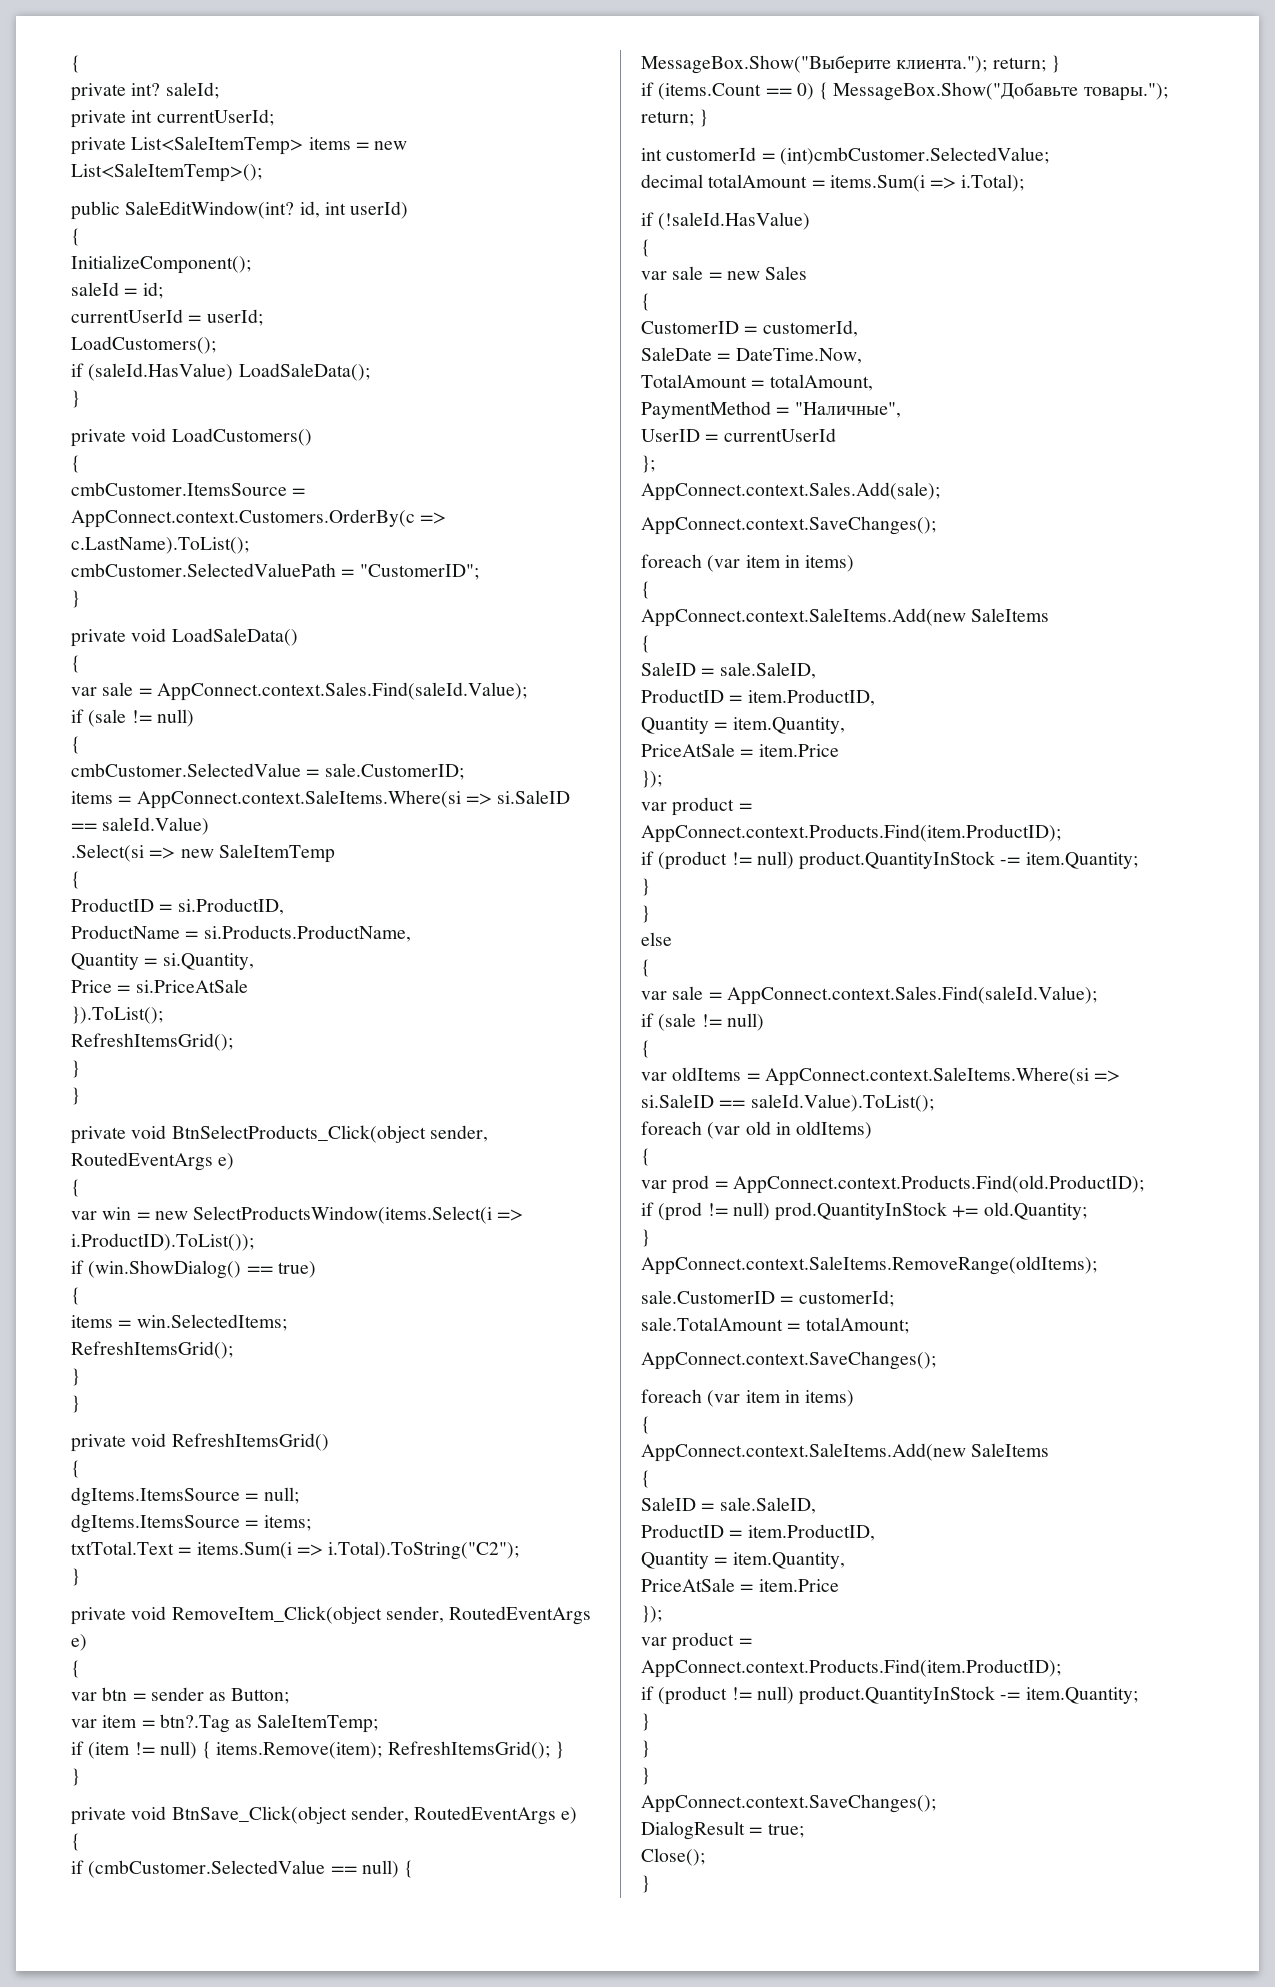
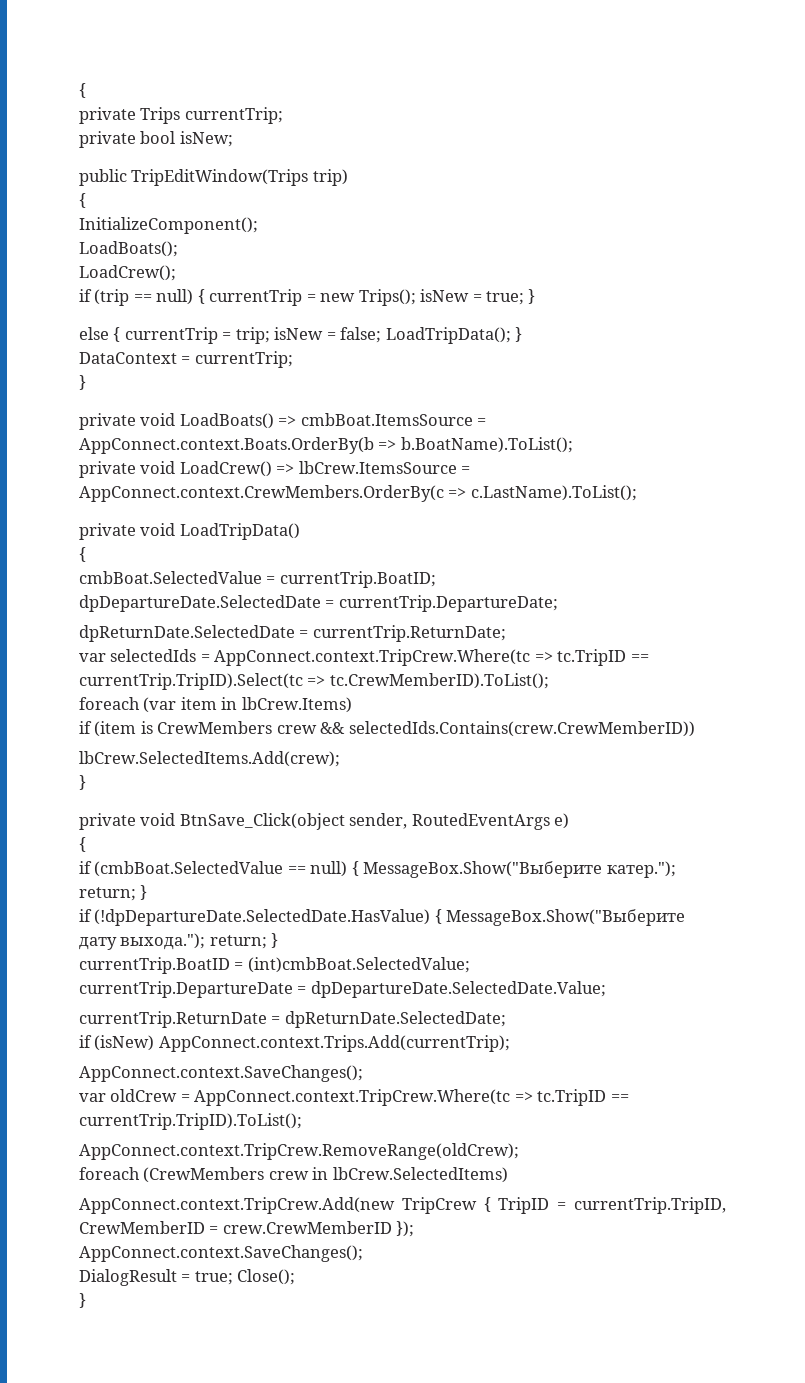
[131,82,219,99] [71,109,274,128] [71,136,408,155] [71,163,262,182] [71,201,409,220] [71,228,80,246] [71,255,251,274] [71,282,163,299] [71,309,263,326] [71,336,216,354] [71,363,370,381] [71,390,80,408] [71,428,312,447] [71,455,80,473] [71,482,306,496] [71,509,447,528] [71,537,249,554] [71,563,479,580] [71,590,80,608] [71,628,298,647] [71,655,80,673] [71,682,527,701] [71,709,194,727] [71,736,80,754] [71,763,464,780] [71,790,571,809] [71,817,210,835] [71,844,335,863] [71,871,80,889] [71,898,284,915] [71,925,411,942] [71,953,254,970] [71,979,248,993] [71,1006,163,1024] [71,1033,233,1051] [71,1060,80,1078] [71,1087,80,1105] [71,1125,488,1144] [71,1152,235,1171] [71,1179,80,1197] [71,1206,524,1224] [71,1233,254,1251] [71,1260,316,1279] [71,1287,80,1305] [71,1314,287,1331] [71,1341,233,1359] [71,1368,80,1386] [71,1395,80,1413] [71,1433,329,1452] [71,1460,80,1478] [71,1487,299,1506] [71,1514,311,1533] [71,1541,520,1560] [71,1568,80,1586] [71,1606,592,1625] [71,1634,87,1651] [71,1660,80,1678] [71,1687,290,1704] [71,1714,379,1733] [71,1741,564,1759] int? saleId; // private int currentUserId; // private List<SaleItemTemp> items = new List<SaleItemTemp>(); // public SaleEditWindow(int? id, int userId) // { // InitializeComponent(); // saleId = id; // currentUserId = userId; // LoadCustomers(); // if (saleId.HasValue) LoadSaleData(); // } // private void LoadCustomers() // { // cmbCustomer.ItemsSource = AppConnect.context.Customers.OrderBy(c => c.LastName).ToList(); // cmbCustomer.SelectedValuePath = "CustomerID"; // } // private void LoadSaleData() // { // var sale = AppConnect.context.Sales.Find(saleId.Value); // if (sale != null) // { // cmbCustomer.SelectedValue = sale.CustomerID; // items = AppConnect.context.SaleItems.Where(si => si.SaleID == saleId.Value) // .Select(si => new SaleItemTemp // { // ProductID = si.ProductID, // ProductName = si.Products.ProductName, // Quantity = si.Quantity, // Price = si.PriceAtSale // }).ToList(); // RefreshItemsGrid(); // } // } // private void BtnSelectProducts_Click(object sender, RoutedEventArgs e) // { // var win = new SelectProductsWindow(items.Select(i => i.ProductID).ToList()); // if (win.ShowDialog() == true) // { // items = win.SelectedItems; // RefreshItemsGrid(); // } // } // private void RefreshItemsGrid() // { // dgItems.ItemsSource = null; // dgItems.ItemsSource = items; // txtTotal.Text = items.Sum(i => i.Total).ToString("C2"); // } // private void RemoveItem_Click(object sender, RoutedEventArgs e) // { // var btn = sender as Button; // var item = btn?.Tag as SaleItemTemp; // if (item != null) { items.Remove(item); RefreshItemsGrid(); } -> [140,107,283,124] [79,131,233,148] [79,169,348,186] [79,193,86,208] [79,217,258,234] [79,241,178,257] [79,265,176,281] [79,289,536,306] [79,327,523,344] [79,351,293,368] [79,375,86,390] [79,413,487,430] [79,437,573,454] [79,461,471,478] [79,485,637,502] [79,523,300,540] [79,547,86,562] [79,571,436,588] [79,595,558,612] [79,625,506,642] [79,649,649,666] [79,673,549,690] [79,697,352,713] [79,721,695,737] [79,751,340,767] Trips currentTrip; // private bool isNew; // public TripEditWindow(Trips trip) // { // InitializeComponent(); // LoadBoats(); // LoadCrew(); // if (trip == null) { currentTrip = new Trips(); isNew = true; } // else { currentTrip = trip; isNew = false; LoadTripData(); } // DataContext = currentTrip; // } // private void LoadBoats() => cmbBoat.ItemsSource = AppConnect.context.Boats.OrderBy(b => b.BoatName).ToList(); // private void LoadCrew() => lbCrew.ItemsSource = AppConnect.context.CrewMembers.OrderBy(c => c.LastName).ToList(); // private void LoadTripData() // { // cmbBoat.SelectedValue = currentTrip.BoatID; // dpDepartureDate.SelectedDate = currentTrip.DepartureDate; // dpReturnDate.SelectedDate = currentTrip.ReturnDate; // var selectedIds = AppConnect.context.TripCrew.Where(tc => tc.TripID == currentTrip.TripID).Select(tc => tc.CrewMemberID).ToList(); // foreach (var item in lbCrew.Items) // if (item is CrewMembers crew && selectedIds.Contains(crew.CrewMemberID)) // lbCrew.SelectedItems.Add(crew);
[88,1860,326,1878] (cmbCustomer.SelectedValue -> [94,861,284,877] (cmbBoat.SelectedValue
[896,56,988,73] клиента."); -> [606,861,676,878] катер.");
[658,82,1168,101] [641,109,709,127] [641,147,1049,165] [641,174,1025,192] [641,212,811,230] [641,239,650,257] [641,266,808,280] [641,293,650,311] [641,320,858,337] [641,347,862,364] [641,374,873,391] [641,401,901,419] [641,428,836,442] [641,455,655,473] [641,482,940,501] [641,516,936,535] [641,554,855,572] [641,581,650,599] [641,608,1050,627] [641,635,650,653] [641,662,816,679] [641,689,875,706] [641,717,845,734] [641,743,839,757] [641,770,662,788] [641,797,752,816] [641,824,1061,843] [641,851,1138,870] [641,878,650,896] [641,905,650,923] [641,932,672,946] [641,959,650,977] [641,986,1097,1005] [641,1013,764,1031] [641,1040,650,1058] [641,1067,1121,1086] [641,1094,934,1112] [641,1121,873,1139] [641,1148,650,1166] [641,1175,1144,1194] [641,1202,1087,1221] [641,1229,650,1247] [641,1256,1097,1275] [641,1290,894,1307] [641,1317,909,1334] [641,1351,936,1370] [641,1389,855,1407] [641,1416,650,1434] [641,1443,1050,1462] [641,1470,650,1488] [641,1497,816,1514] [641,1524,875,1541] [641,1552,845,1569] [641,1578,839,1592] [641,1605,662,1623] [641,1632,752,1651] [641,1659,1061,1678] [641,1686,1138,1705] [641,1713,650,1731] [641,1740,650,1758] [641,1767,650,1785] (items.Count == 0) { MessageBox.Show("Добавьте товары."); return; } // int customerId = (int)cmbCustomer.SelectedValue; // decimal totalAmount = items.Sum(i => i.Total); // if (!saleId.HasValue) // { // var sale = new Sales // { // CustomerID = customerId, // SaleDate = DateTime.Now, // TotalAmount = totalAmount, // PaymentMethod = "Наличные", // UserID = currentUserId // }; // AppConnect.context.Sales.Add(sale); // AppConnect.context.SaveChanges(); // foreach (var item in items) // { // AppConnect.context.SaleItems.Add(new SaleItems // { // SaleID = sale.SaleID, // ProductID = item.ProductID, // Quantity = item.Quantity, // PriceAtSale = item.Price // }); // var product = AppConnect.context.Products.Find(item.ProductID); // if (product != null) product.QuantityInStock -= item.Quantity; // } // } // else // { // var sale = AppConnect.context.Sales.Find(saleId.Value); // if (sale != null) // { // var oldItems = AppConnect.context.SaleItems.Where(si => si.SaleID == saleId.Value).ToList(); // foreach (var old in oldItems) // { // var prod = AppConnect.context.Products.Find(old.ProductID); // if (prod != null) prod.QuantityInStock += old.Quantity; // } // AppConnect.context.SaleItems.RemoveRange(oldItems); // sale.CustomerID = customerId; // sale.TotalAmount = totalAmount; // AppConnect.context.SaveChanges(); // foreach (var item in items) // { // AppConnect.context.SaleItems.Add(new SaleItems // { // SaleID = sale.SaleID, // ProductID = item.ProductID, // Quantity = item.Quantity, // PriceAtSale = item.Price // }); // var product = AppConnect.context.Products.Find(item.ProductID); // if (product != null) product.QuantityInStock -= item.Quantity; // } // } // } -> [94,909,686,926] [79,933,279,950] [79,957,470,974] [79,981,606,998] [79,1011,506,1028] [79,1035,510,1052] [79,1065,363,1082] [79,1089,629,1106] [79,1113,302,1130] [79,1143,519,1160] [79,1167,508,1183] [79,1197,726,1214] [79,1221,415,1237] (!dpDepartureDate.SelectedDate.HasValue) { MessageBox.Show("Выберите дату выхода."); return; } // currentTrip.BoatID = (int)cmbBoat.SelectedValue; // currentTrip.DepartureDate = dpDepartureDate.SelectedDate.Value; // currentTrip.ReturnDate = dpReturnDate.SelectedDate; // if (isNew) AppConnect.context.Trips.Add(currentTrip); // AppConnect.context.SaveChanges(); // var oldCrew = AppConnect.context.TripCrew.Where(tc => tc.TripID == currentTrip.TripID).ToList(); // AppConnect.context.TripCrew.RemoveRange(oldCrew); // foreach (CrewMembers crew in lbCrew.SelectedItems) // AppConnect.context.TripCrew.Add(new TripCrew { TripID = currentTrip.TripID, CrewMemberID = crew.CrewMemberID });
(804, 1830) // -> (233, 1278) none

